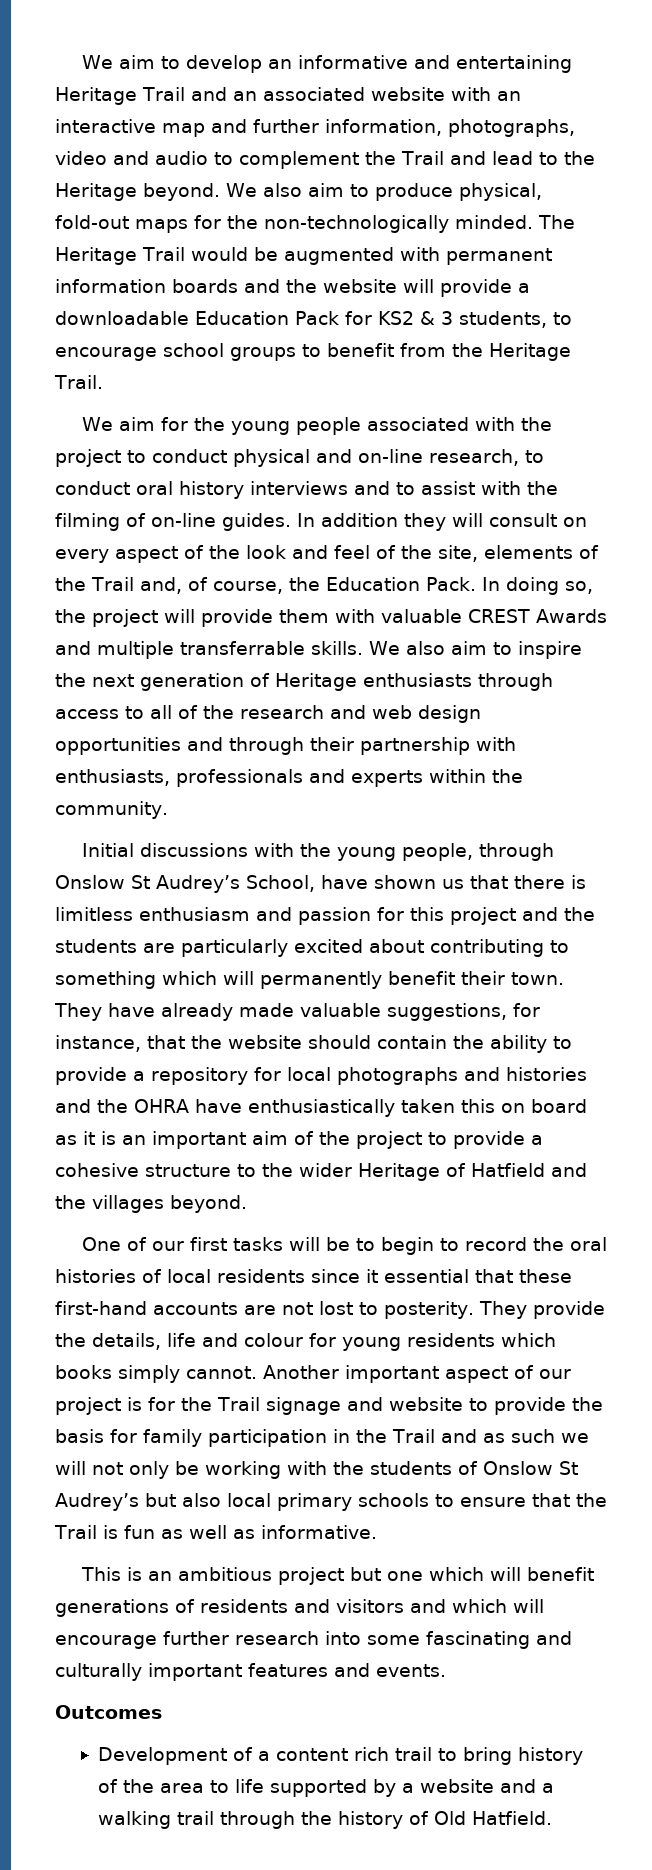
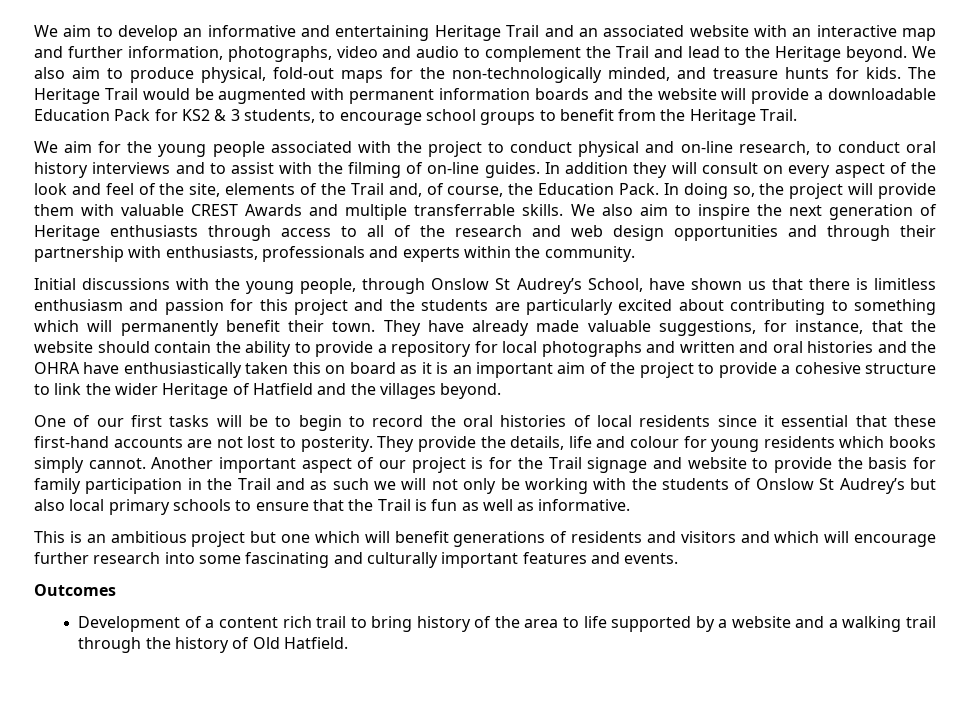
[455,215,533,229] minded. -> [608,67,901,81] minded, and treasure hunts for kids.
(500, 1074) none -> [679,341,803,353] written and oral
(256, 1170) none -> [54,383,82,395] link

